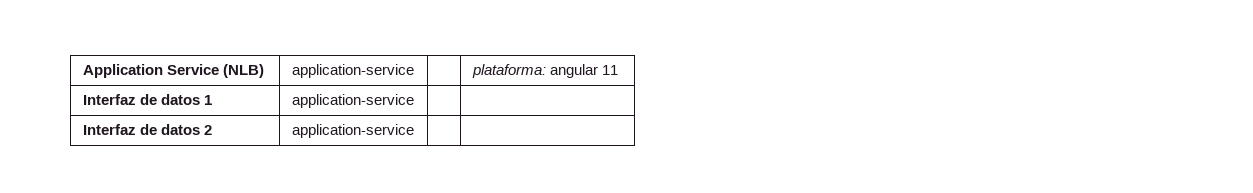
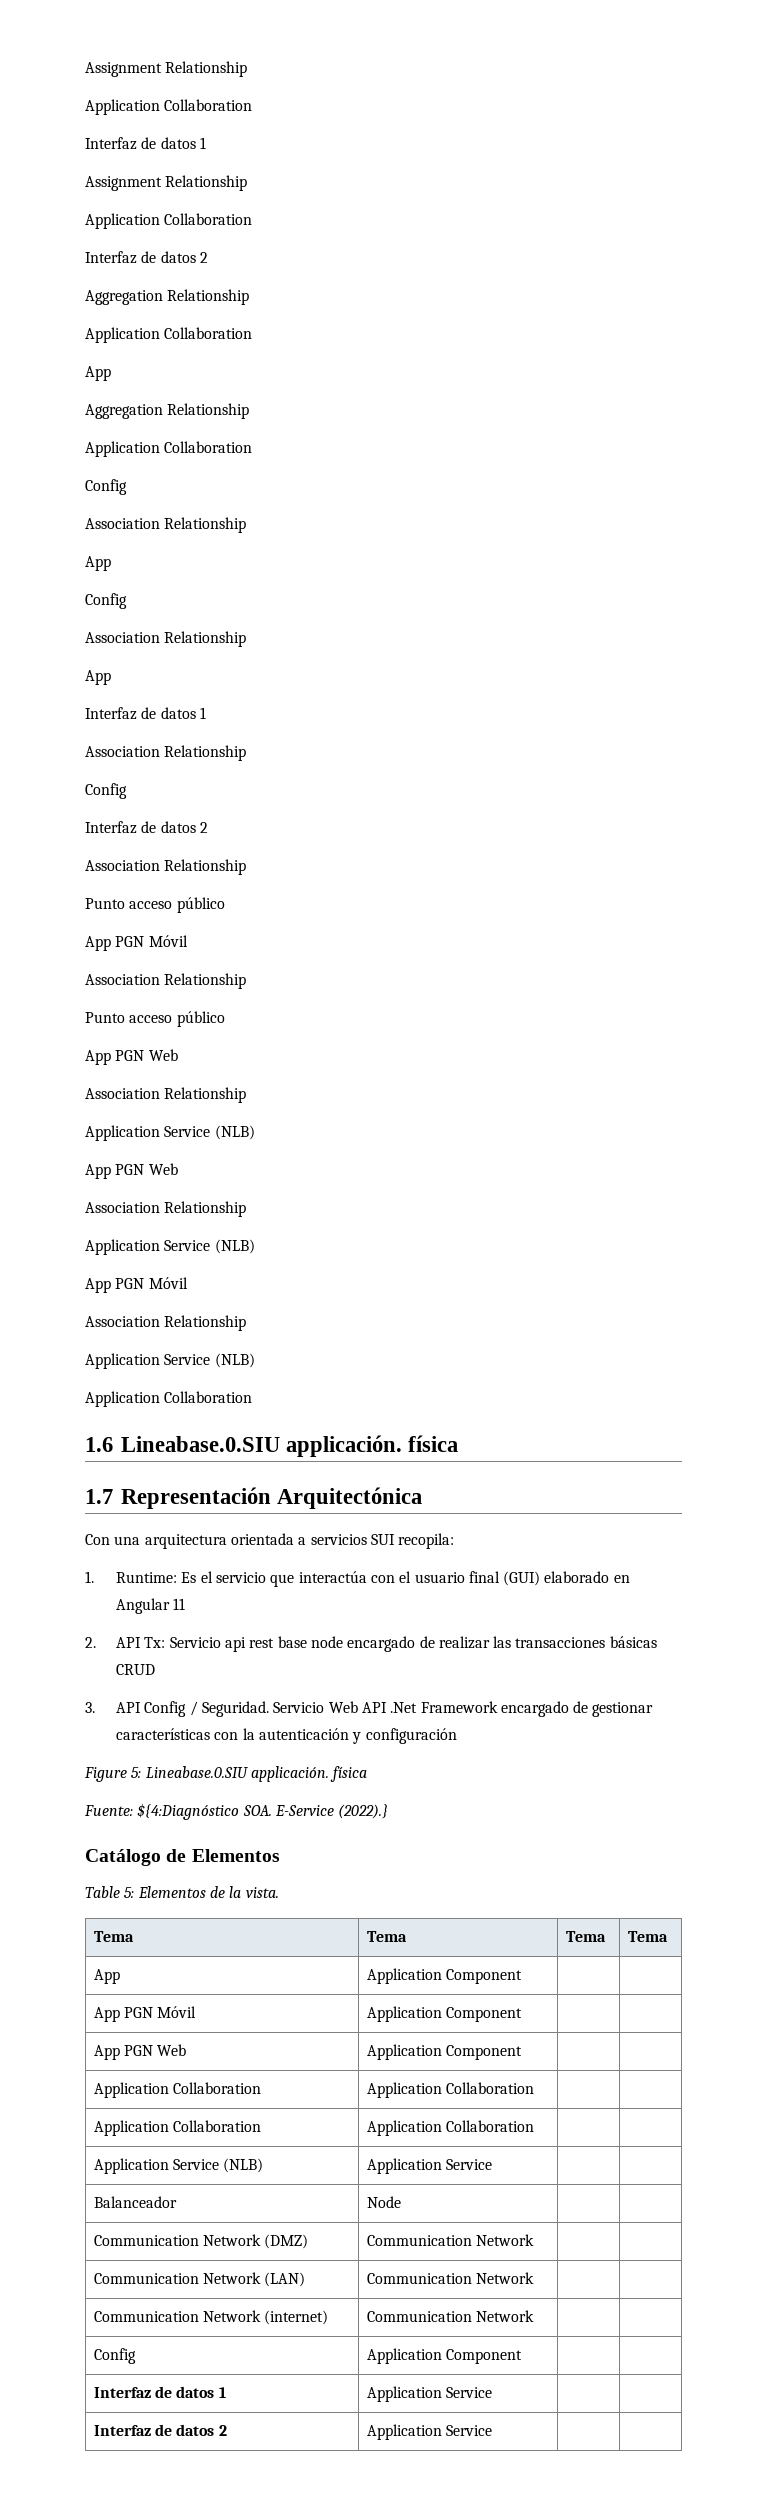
[82,64,264,78] [291,64,414,78] [471,64,618,78] Application Service (NLB) | application-service | | plataforma: angular 11 -> [85,61,248,77] [85,99,253,115] [85,137,206,150] [85,175,248,191] [85,213,253,229] [85,251,208,264] [85,289,250,305] [85,327,253,343] [85,366,111,381] [85,403,250,419] [85,441,253,457] [85,479,127,495] [85,517,247,533] [85,556,111,571] [85,593,127,609] [85,631,247,647] [85,670,111,685] [85,707,206,720] [85,745,247,761] [85,783,127,799] [85,821,208,834] [85,859,247,875] [85,897,225,913] [85,935,188,951] [85,973,247,989] [85,1011,225,1027] [85,1049,178,1065] [85,1087,247,1103] [85,1125,255,1141] [85,1163,178,1179] [85,1201,247,1217] [85,1239,255,1255] [85,1277,188,1293] [85,1315,247,1331] [85,1353,255,1369] [85,1391,253,1407] [85,1435,459,1457] [85,1487,423,1509] [85,1533,455,1549] [85,1571,630,1587] [115,1598,186,1614] [85,1636,657,1652] [115,1664,155,1675] [85,1701,654,1717] [115,1728,457,1744] [84,1766,368,1782] [84,1803,389,1820] [85,1849,280,1866] [85,1886,279,1898] [93,1931,134,1942] [366,1931,407,1942] [565,1931,606,1942] [627,1931,668,1942] [93,1969,120,1984] [366,1968,523,1984] [93,2006,197,2022] [366,2006,523,2022] [93,2044,187,2060] [366,2044,523,2060] [93,2082,262,2098] [366,2082,535,2098] [93,2120,262,2136] [366,2120,535,2136] [93,2158,264,2174] [366,2158,493,2174] [93,2196,177,2208] [366,2196,401,2208] [93,2234,309,2249] [366,2234,535,2246] [93,2272,306,2287] [366,2272,535,2284] [93,2310,329,2325] [366,2310,535,2322] [93,2348,136,2364] [366,2348,523,2364] Assignment Relationship // Application Collaboration // Interfaz de datos 1 // Assignment Relationship // Application Collaboration // Interfaz de datos 2 // Aggregation Relationship // Application Collaboration // App // Aggregation Relationship // Application Collaboration // Config // Association Relationship // App // Config // Association Relationship // App // Interfaz de datos 1 // Association Relationship // Config // Interfaz de datos 2 // Association Relationship // Punto acceso público // App PGN Móvil // Association Relationship // Punto acceso público // App PGN Web // Association Relationship // Application Service (NLB) // App PGN Web // Association Relationship // Application Service (NLB) // App PGN Móvil // Association Relationship // Application Service (NLB) // Application Collaboration // 1.6 Lineabase.0.SIU applicación. física // 1.7 Representación Arquitectónica // Con una arquitectura orientada a servicios SUI recopila: // 1. Runtime: Es el servicio que interactúa con el usuario final (GUI) elaborado en Angular 11 // 2. API Tx: Servicio api rest base node encargado de realizar las transacciones básicas CRUD // 3. API Config / Seguridad. Servicio Web API .Net Framework encargado de gestionar características con la autenticación y configuración // Figure 5: Lineabase.0.SIU applicación. física // Fuente: ${4:Diagnóstico SOA. E-Service (2022).} // Catálogo de Elementos // Table 5: Elementos de la vista. // Tema | Tema | Tema | Tema // App | Application Component | | // App PGN Móvil | Application Component | | // App PGN Web | Application Component | | // Application Collaboration | Application Collaboration | | // Application Collaboration | Application Collaboration | | // Application Service (NLB) | Application Service | | // Balanceador | Node | | // Communication Network (DMZ) | Communication Network | | // Communication Network (LAN) | Communication Network | | // Communication Network (internet) | Communication Network | | // Config | Application Component | |
[291,94,414,108] application-service -> [366,2386,493,2402] Application Service
[291,124,414,138] application-service -> [366,2424,493,2440] Application Service

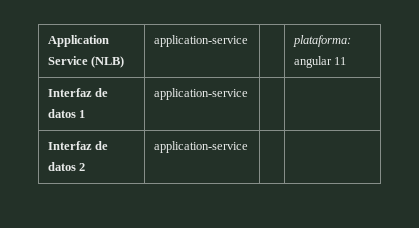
[85,61,248,77] [85,99,253,115] [85,137,206,150] [85,175,248,191] [85,213,253,229] [85,251,208,264] [85,289,250,305] [85,327,253,343] [85,366,111,381] [85,403,250,419] [85,441,253,457] [85,479,127,495] [85,517,247,533] [85,556,111,571] [85,593,127,609] [85,631,247,647] [85,670,111,685] [85,707,206,720] [85,745,247,761] [85,783,127,799] [85,821,208,834] [85,859,247,875] [85,897,225,913] [85,935,188,951] [85,973,247,989] [85,1011,225,1027] [85,1049,178,1065] [85,1087,247,1103] [85,1125,255,1141] [85,1163,178,1179] [85,1201,247,1217] [85,1239,255,1255] [85,1277,188,1293] [85,1315,247,1331] [85,1353,255,1369] [85,1391,253,1407] [85,1435,459,1457] [85,1487,423,1509] [85,1533,455,1549] [85,1571,630,1587] [115,1598,186,1614] [85,1636,657,1652] [115,1664,155,1675] [85,1701,654,1717] [115,1728,457,1744] [84,1766,368,1782] [84,1803,389,1820] [85,1849,280,1866] [85,1886,279,1898] [93,1931,134,1942] [366,1931,407,1942] [565,1931,606,1942] [627,1931,668,1942] [93,1969,120,1984] [366,1968,523,1984] [93,2006,197,2022] [366,2006,523,2022] [93,2044,187,2060] [366,2044,523,2060] [93,2082,262,2098] [366,2082,535,2098] [93,2120,262,2136] [366,2120,535,2136] [93,2158,264,2174] [366,2158,493,2174] [93,2196,177,2208] [366,2196,401,2208] [93,2234,309,2249] [366,2234,535,2246] [93,2272,306,2287] [366,2272,535,2284] [93,2310,329,2325] [366,2310,535,2322] [93,2348,136,2364] [366,2348,523,2364] Assignment Relationship // Application Collaboration // Interfaz de datos 1 // Assignment Relationship // Application Collaboration // Interfaz de datos 2 // Aggregation Relationship // Application Collaboration // App // Aggregation Relationship // Application Collaboration // Config // Association Relationship // App // Config // Association Relationship // App // Interfaz de datos 1 // Association Relationship // Config // Interfaz de datos 2 // Association Relationship // Punto acceso público // App PGN Móvil // Association Relationship // Punto acceso público // App PGN Web // Association Relationship // Application Service (NLB) // App PGN Web // Association Relationship // Application Service (NLB) // App PGN Móvil // Association Relationship // Application Service (NLB) // Application Collaboration // 1.6 Lineabase.0.SIU applicación. física // 1.7 Representación Arquitectónica // Con una arquitectura orientada a servicios SUI recopila: // 1. Runtime: Es el servicio que interactúa con el usuario final (GUI) elaborado en Angular 11 // 2. API Tx: Servicio api rest base node encargado de realizar las transacciones básicas CRUD // 3. API Config / Seguridad. Servicio Web API .Net Framework encargado de gestionar características con la autenticación y configuración // Figure 5: Lineabase.0.SIU applicación. física // Fuente: ${4:Diagnóstico SOA. E-Service (2022).} // Catálogo de Elementos // Table 5: Elementos de la vista. // Tema | Tema | Tema | Tema // App | Application Component | | // App PGN Móvil | Application Component | | // App PGN Web | Application Component | | // Application Collaboration | Application Collaboration | | // Application Collaboration | Application Collaboration | | // Application Service (NLB) | Application Service | | // Balanceador | Node | | // Communication Network (DMZ) | Communication Network | | // Communication Network (LAN) | Communication Network | | // Communication Network (internet) | Communication Network | | // Config | Application Component | | -> [47,35,109,47] [47,56,124,68] [153,35,248,47] [292,35,351,47] [293,56,346,68] Application Service (NLB) | application-service | | plataforma: angular 11
[366,2386,493,2402] Application Service -> [153,88,248,100] application-service
[366,2424,493,2440] Application Service -> [153,141,248,153] application-service

